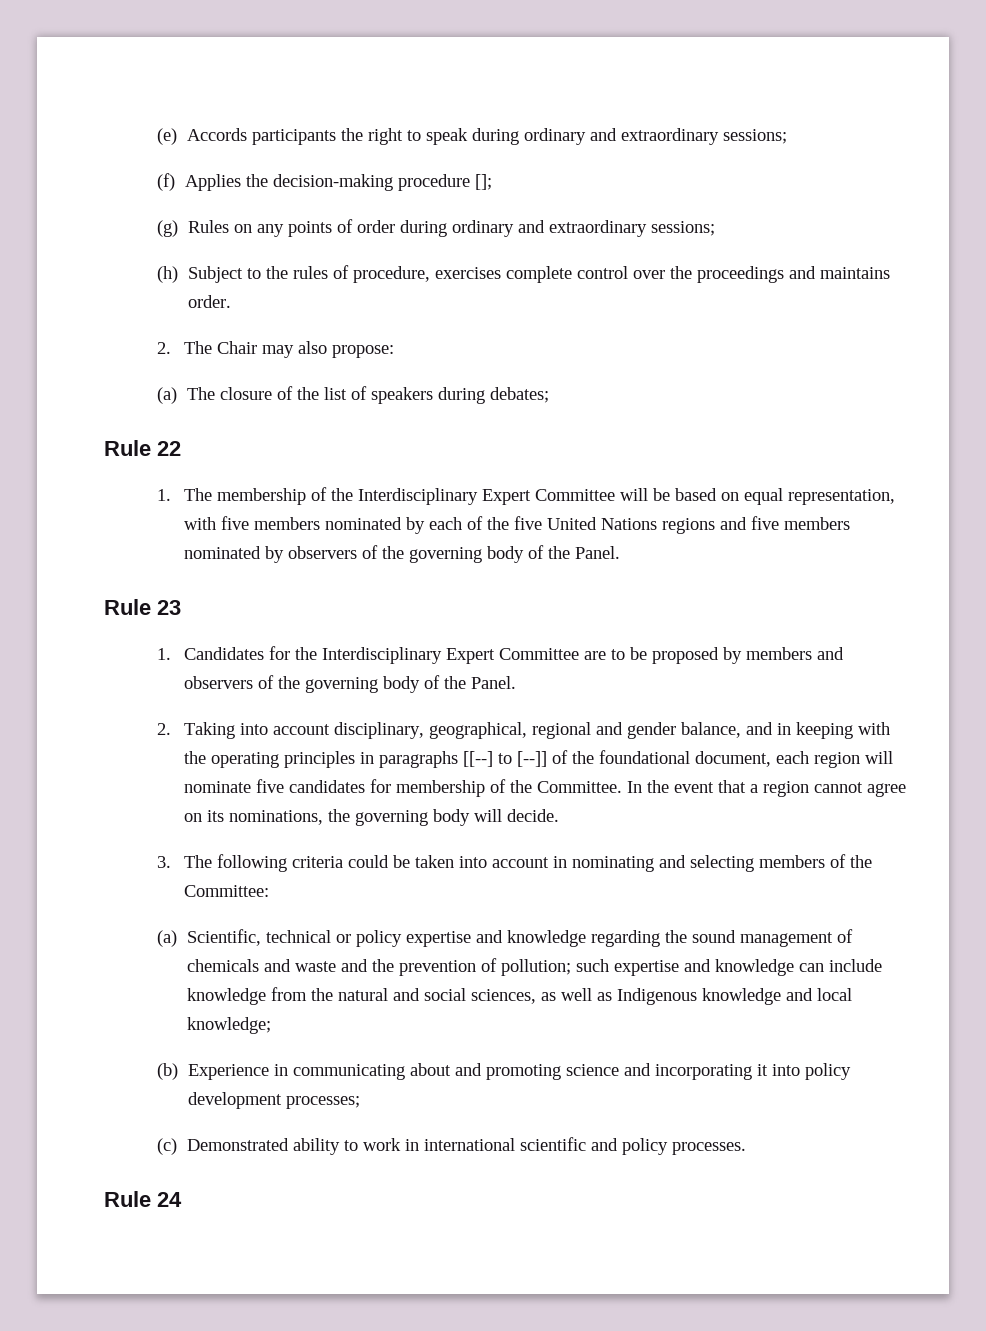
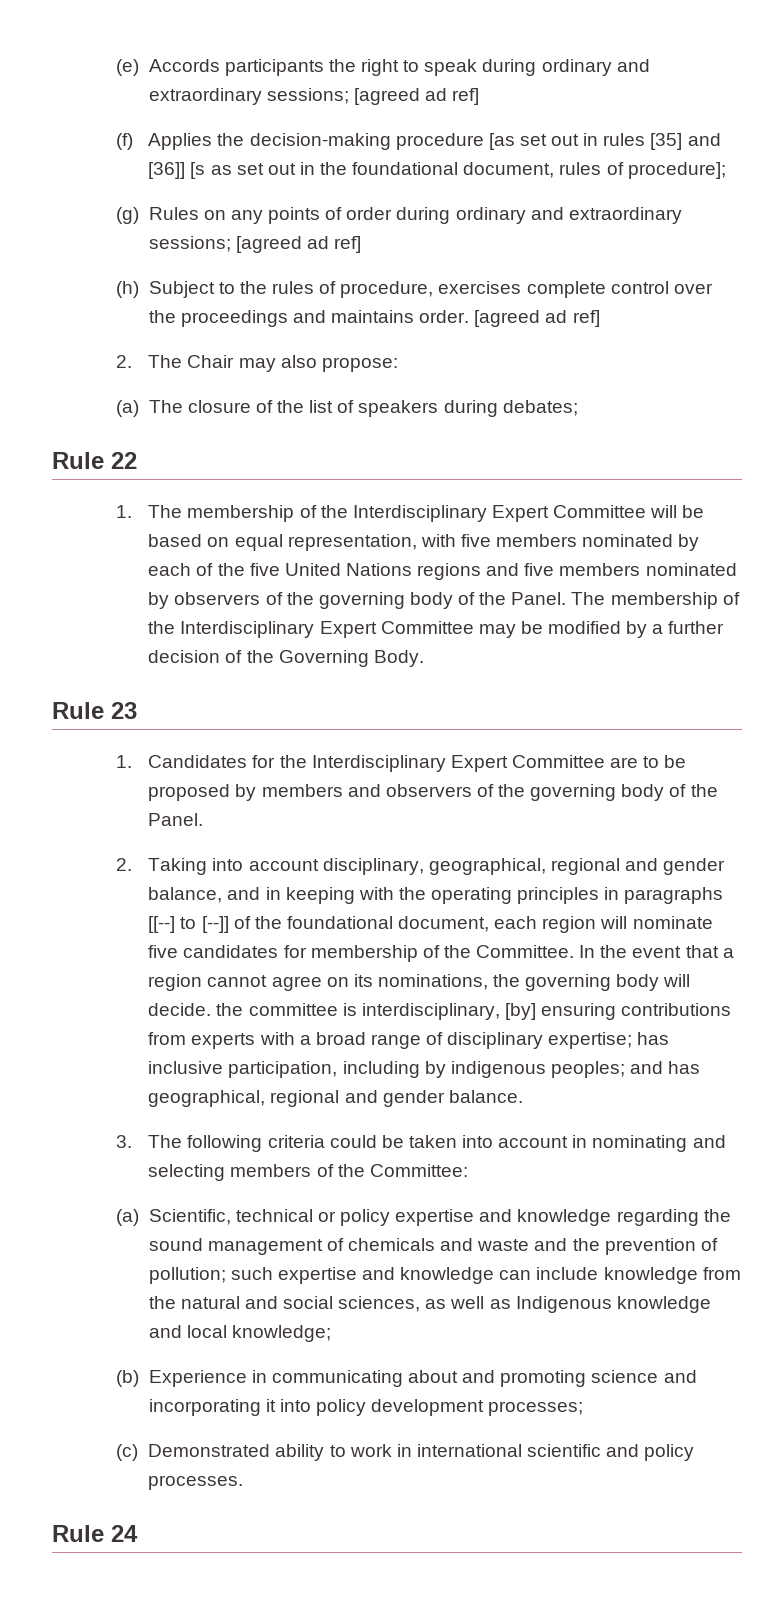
(787, 136) none -> [353,88,480,105] [agreed ad ref]
[474,174,492,190] []; -> [488,133,721,150] [148,162,726,179] [as set out in rules [35] and [36]] [s as set out in the foundational document, rules of procedure];
(715, 228) none -> [235,236,362,253] [agreed ad ref]
(231, 301) none -> [474,310,600,327] [agreed ad ref]
(621, 552) none -> [571,592,740,609] [148,621,725,638] [148,650,424,667] The membership of the Interdisciplinary Expert Committee may be modified by a further decision of the Governing Body.
(560, 815) none -> [216,1003,732,1020] [148,1032,670,1049] [148,1061,701,1078] [148,1090,523,1107] the committee is interdisciplinary, [by] ensuring contributions from experts with a broad range of disciplinary expertise; has inclusive participation, including by indigenous peoples; and has geographical, regional and gender balance.

